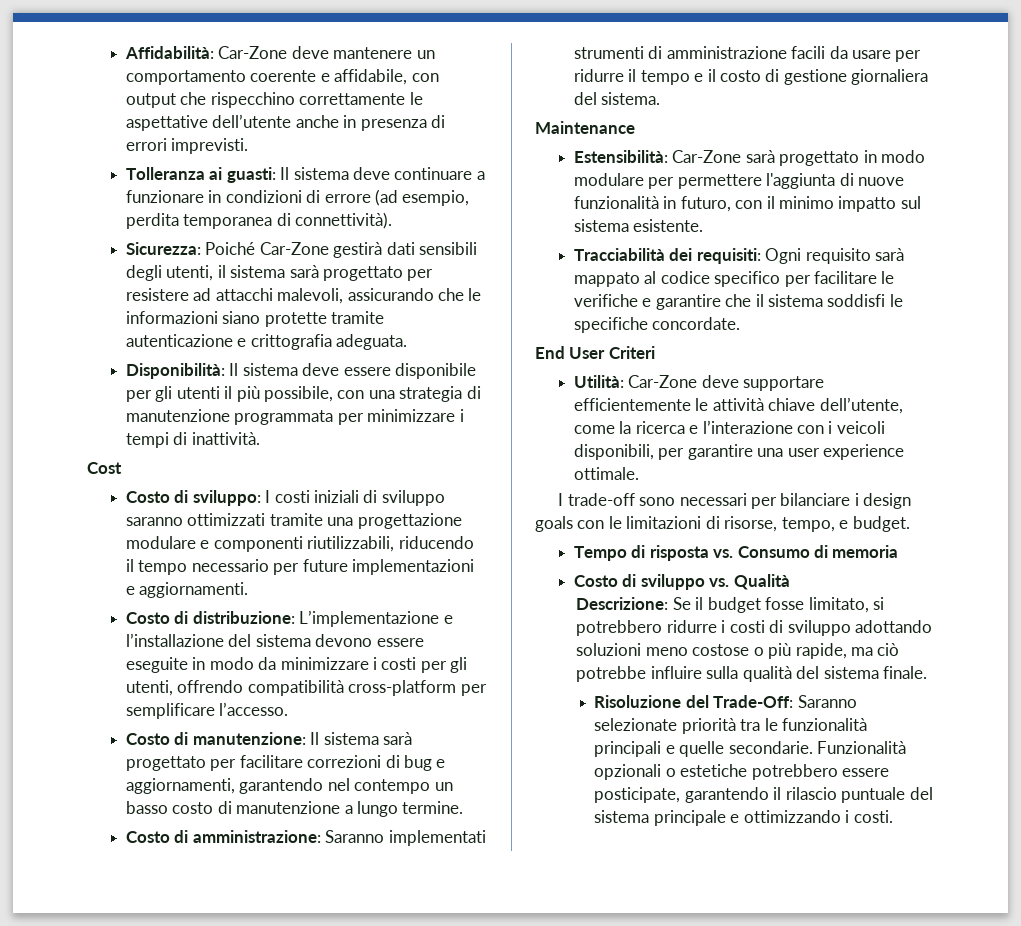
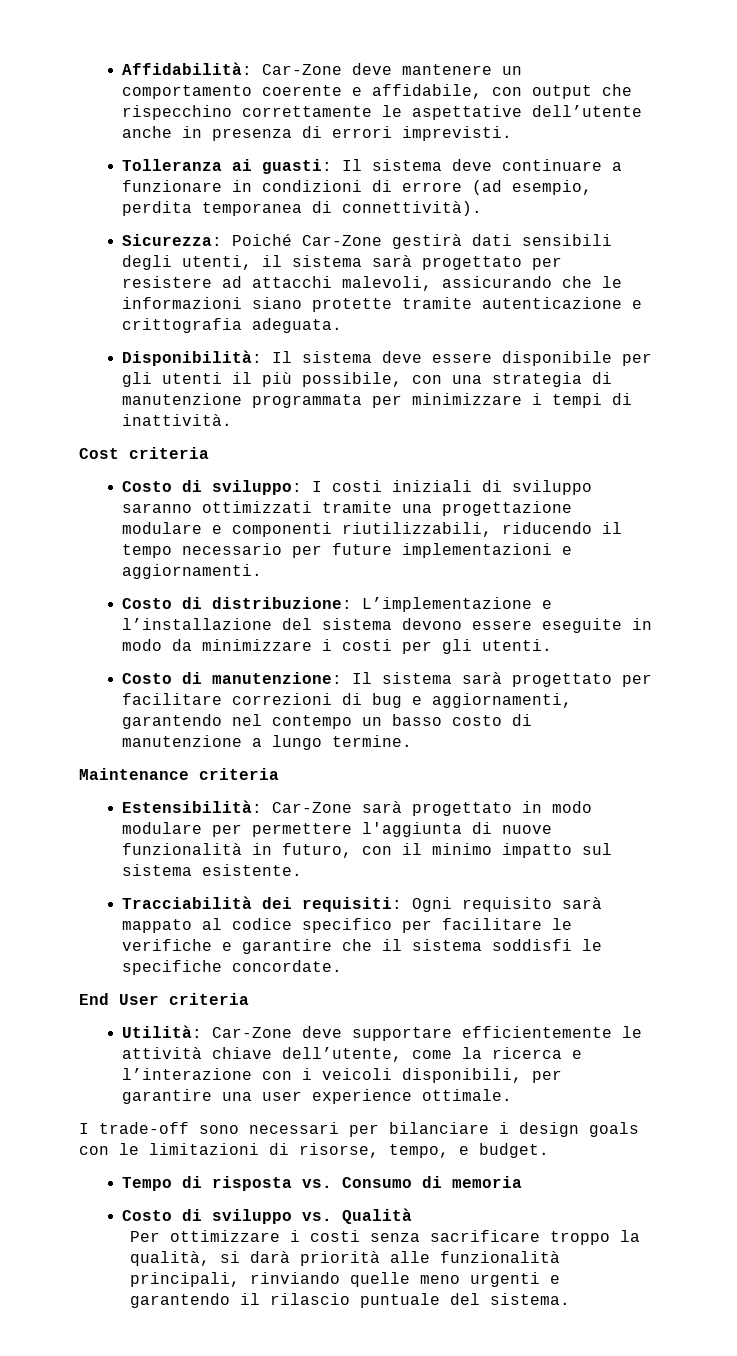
(122, 468) none -> [129,447,209,459] criteria
[125,680,487,696] [125,702,289,719] utenti, offrendo compatibilità cross-platform per semplificare l’accesso. -> [482,639,553,651] utenti.
[125,830,486,846] [573,46,922,62] [573,69,929,85] [573,92,661,105] // Costo di amministrazione: Saranno implementati strumenti di amministrazione facili da usare per ridurre il tempo e il costo di gestione giornaliera del sistema. -> (413, 741) none
(635, 127) none -> [199,768,279,780] criteria
[608,346,655,359] Criteri -> [169,993,249,1005] criteria
[576,597,884,613] [576,620,932,636] [576,643,900,659] [576,666,927,682] [594,695,857,708] [594,718,868,734] [594,741,907,757] [594,764,890,780] [594,787,681,803] Descrizione: Se il budget fosse limitato, si potrebbero ridurre i costi di sviluppo adottando soluzioni meno costose o più rapide, ma ciò potrebbe influire sulla qualità del sistema finale. // Risoluzione del Trade-Off: Saranno selezionate priorità tra le funzionalità principali e quelle secondarie. Funzionalità opzionali o estetiche potrebbero essere posticipate, -> [130,1230,641,1245] [130,1251,561,1266] [130,1272,561,1287] Per ottimizzare i costi senza sacrificare troppo la qualità, si darà priorità alle funzionalità principali, rinviando quelle meno urgenti e
[594,810,893,826] sistema principale e ottimizzando i costi. -> [490,1293,571,1305] sistema.

